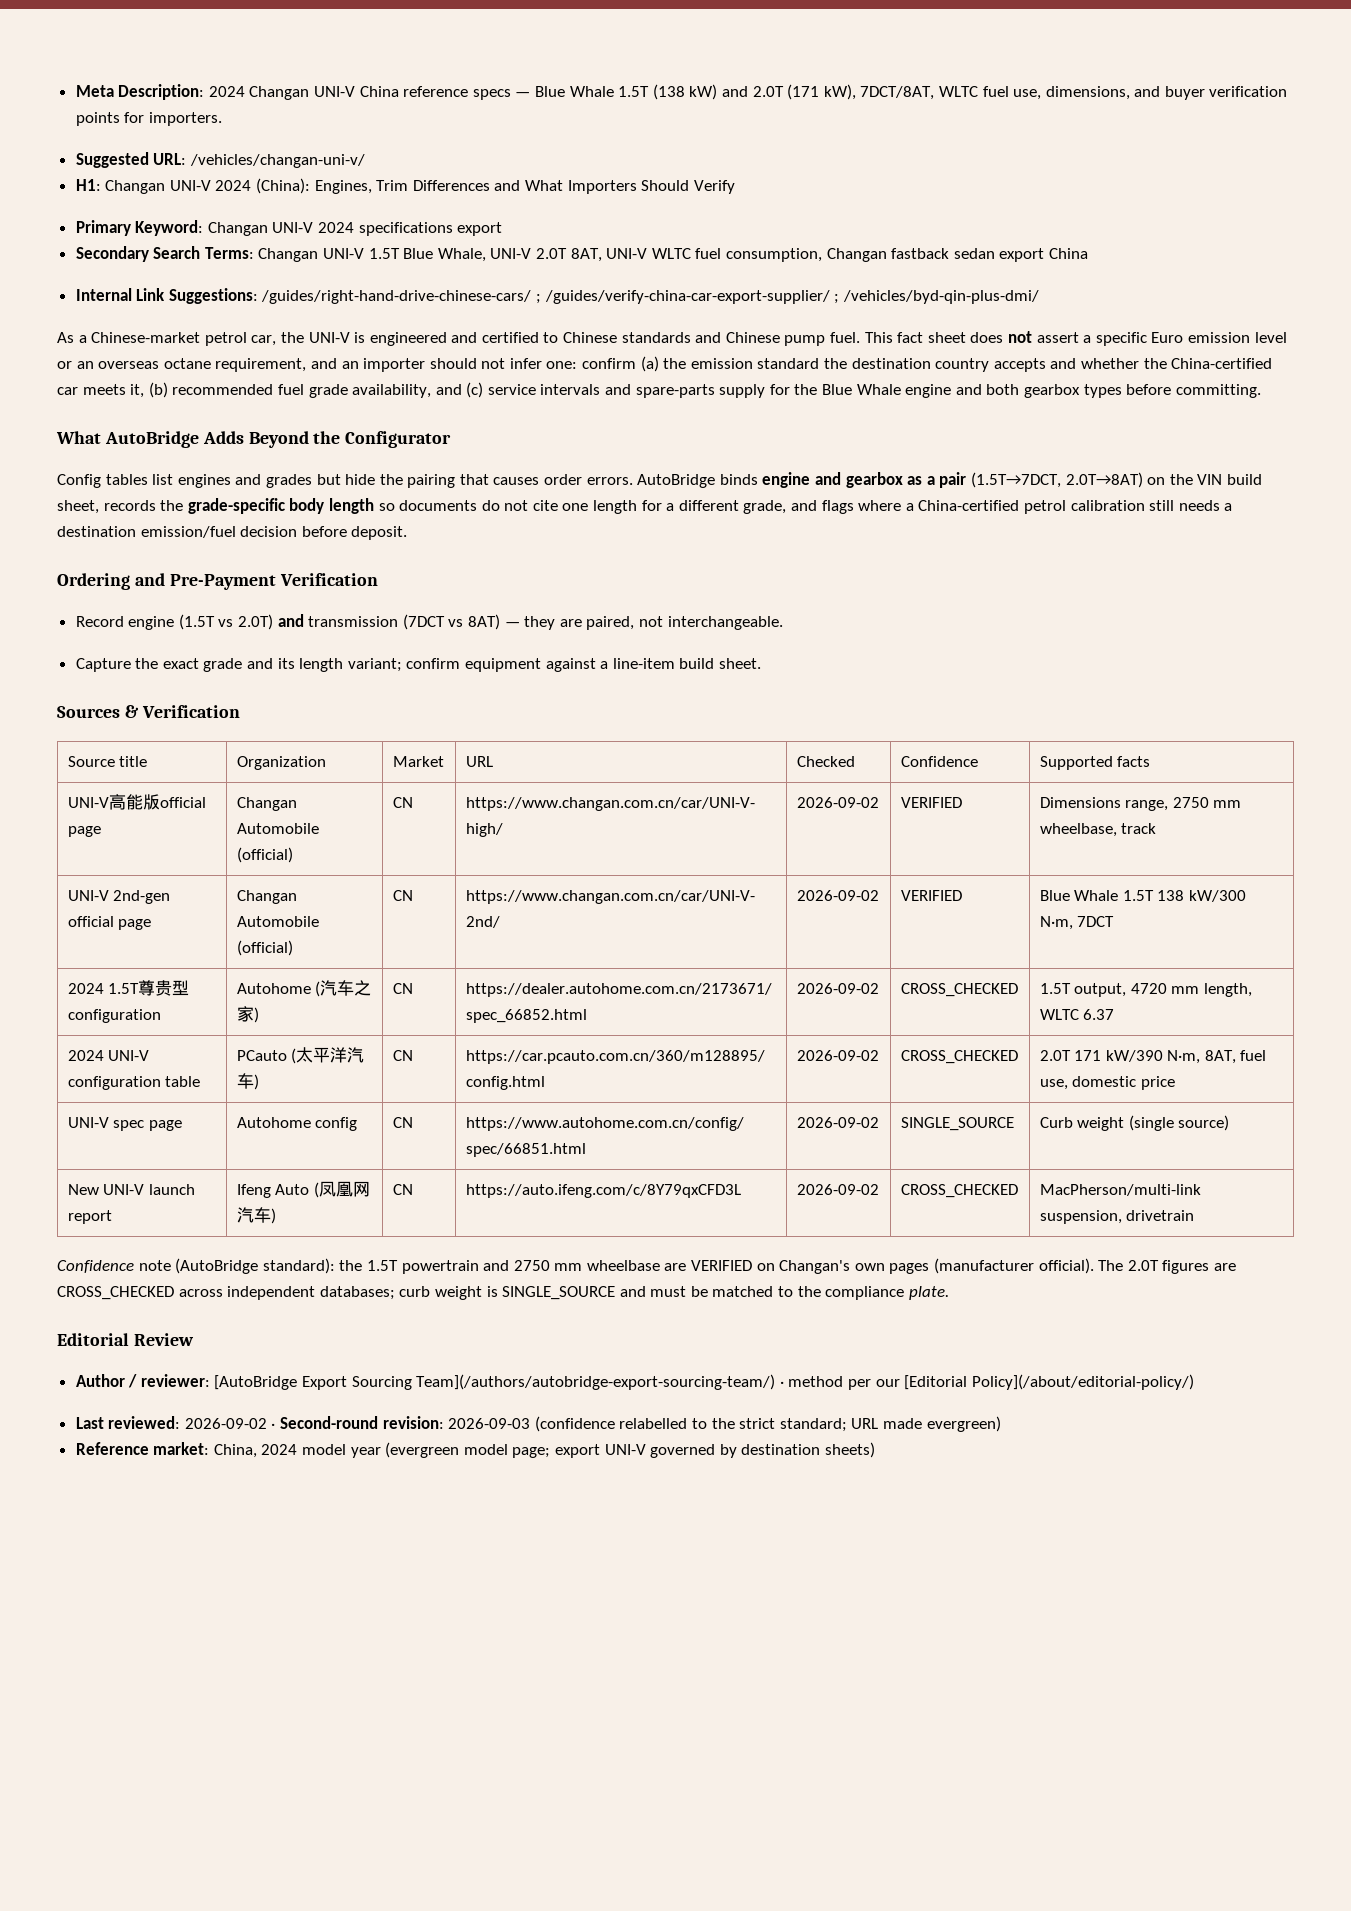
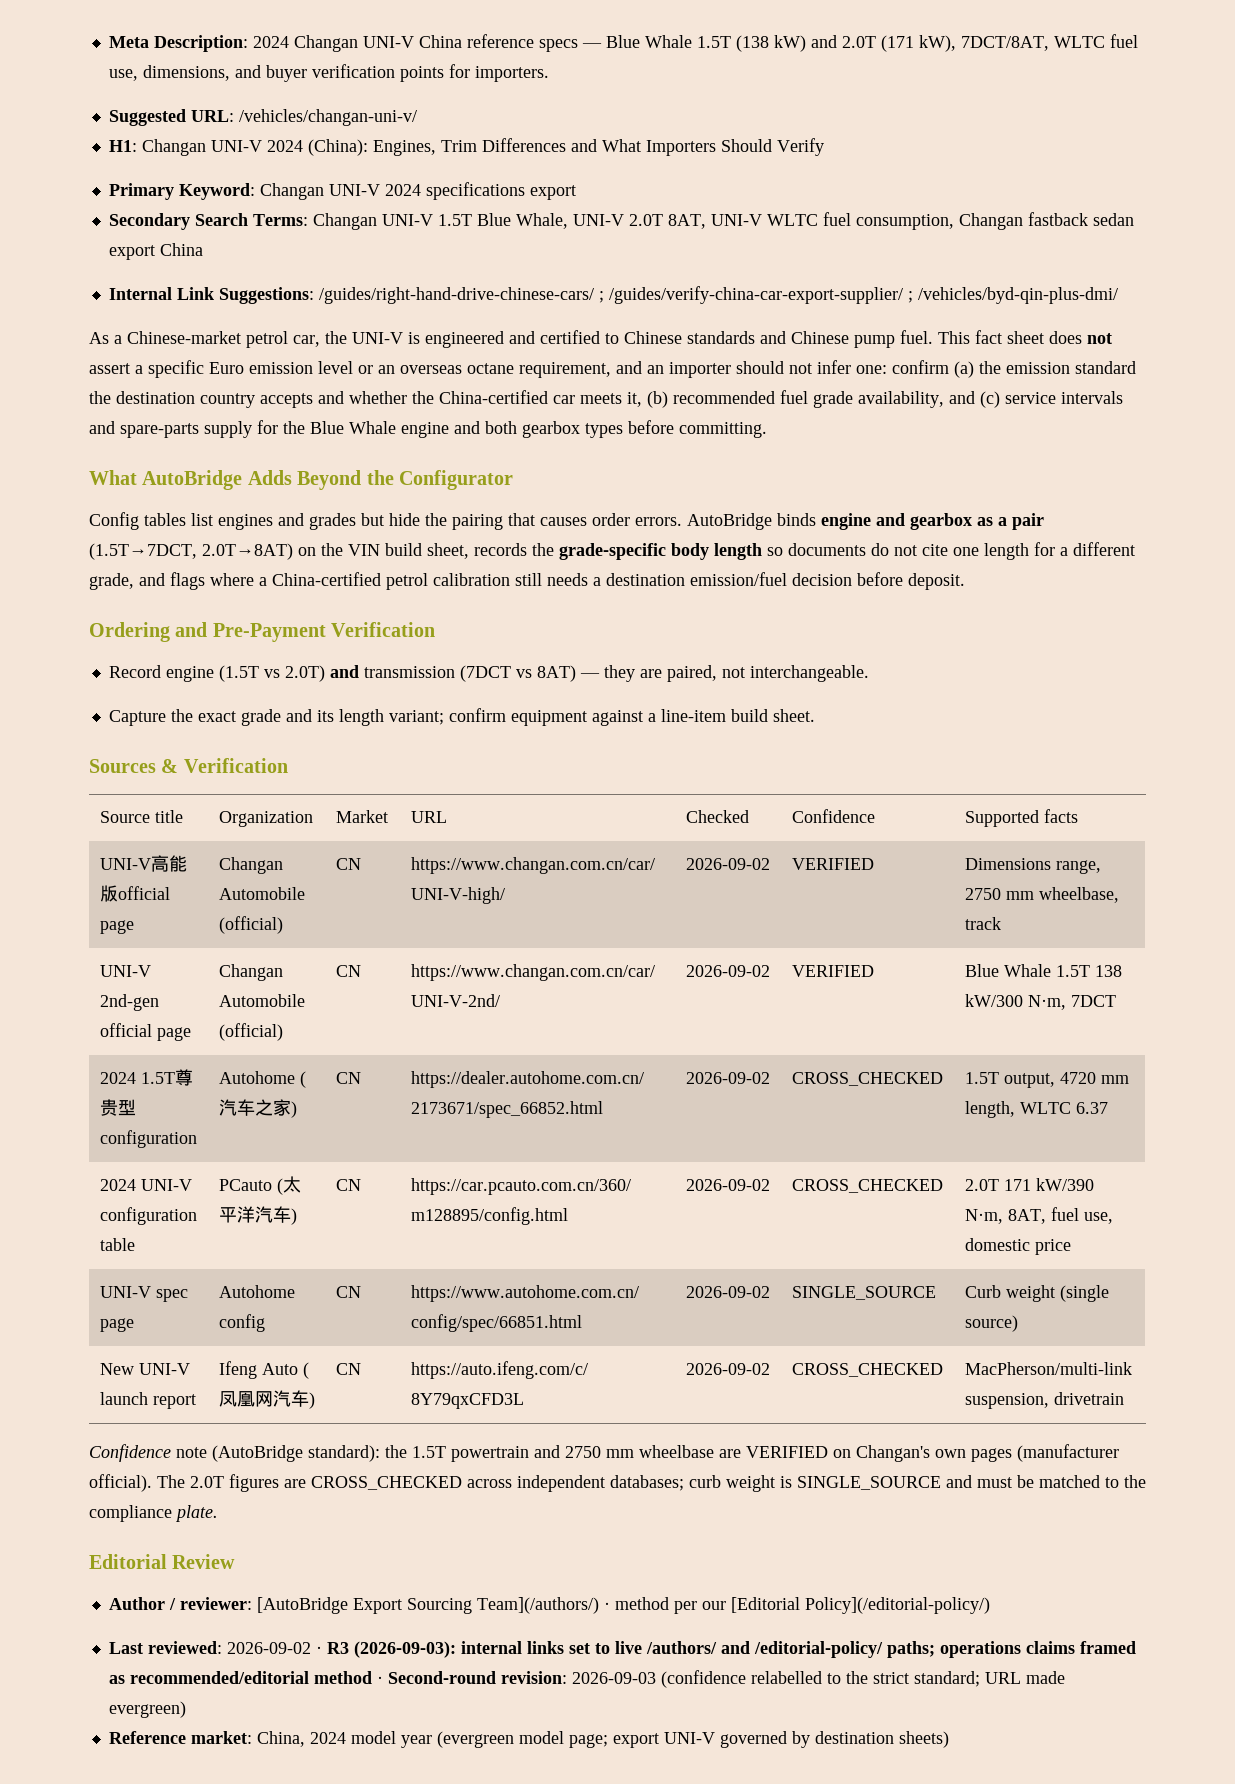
[416,1374,776,1390] Team](/authors/autobridge-export-sourcing-team/) -> [476,1597,599,1614] Team](/authors/)
[971,1374,1194,1390] Policy](/about/editorial-policy/) -> [804,1597,990,1614] Policy](/editorial-policy/)
(276, 1426) none -> [326,1641,1136,1658] [108,1671,383,1684] R3 (2026-09-03): internal links set to live /authors/ and /editorial-policy/ paths; operations claims framed as recommended/editorial method ·

